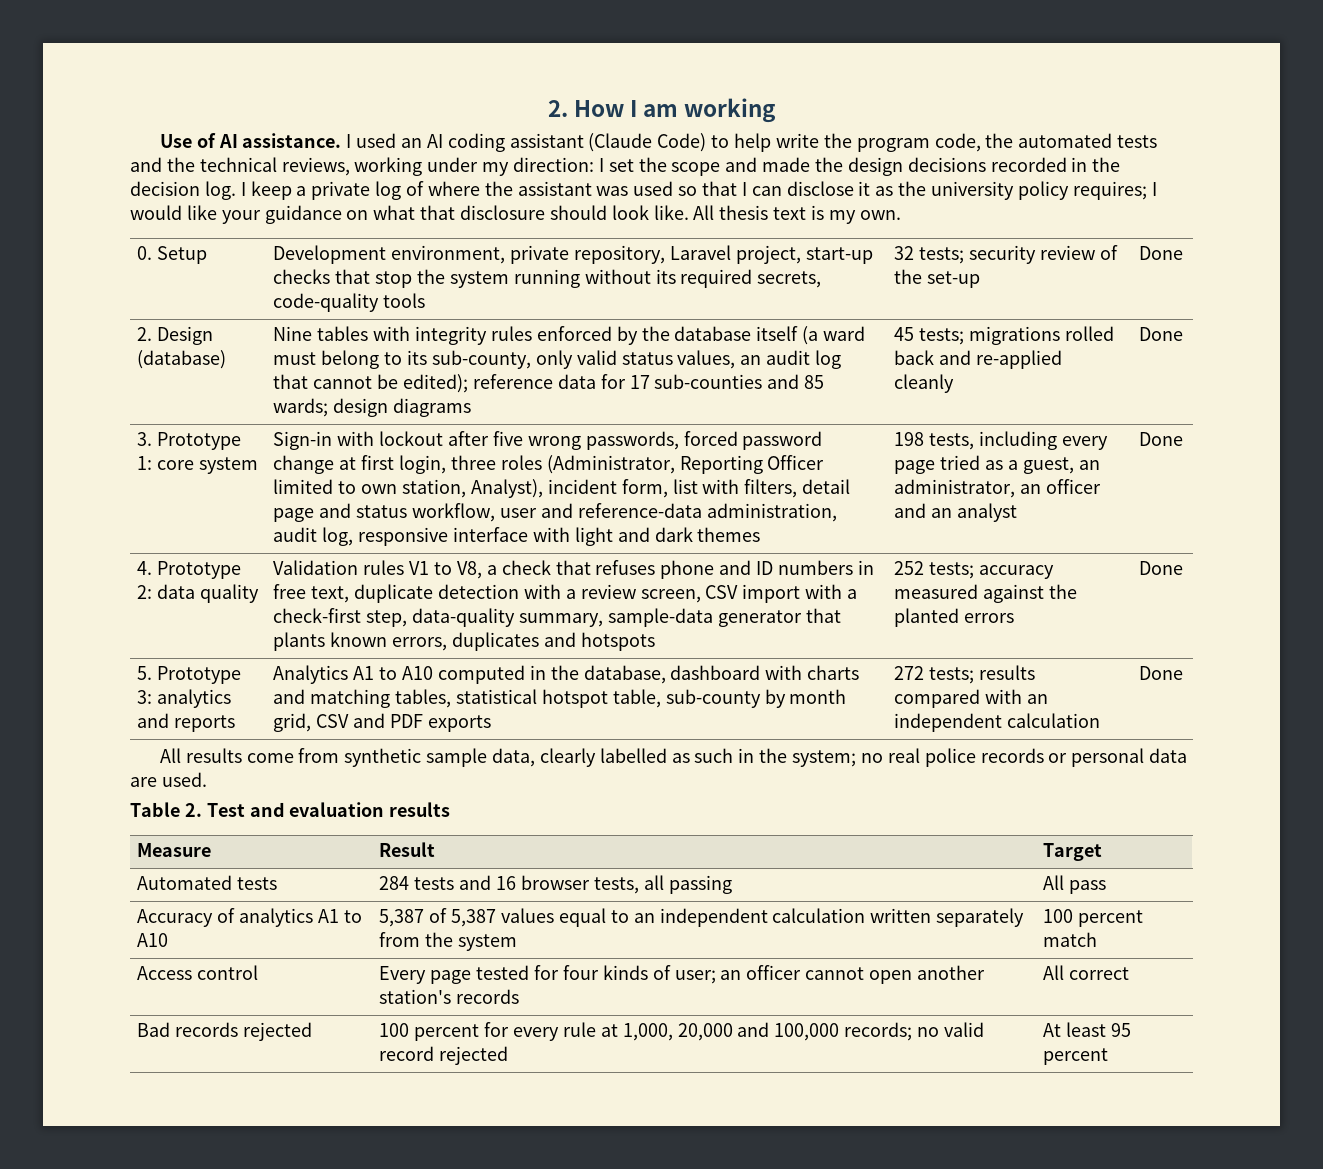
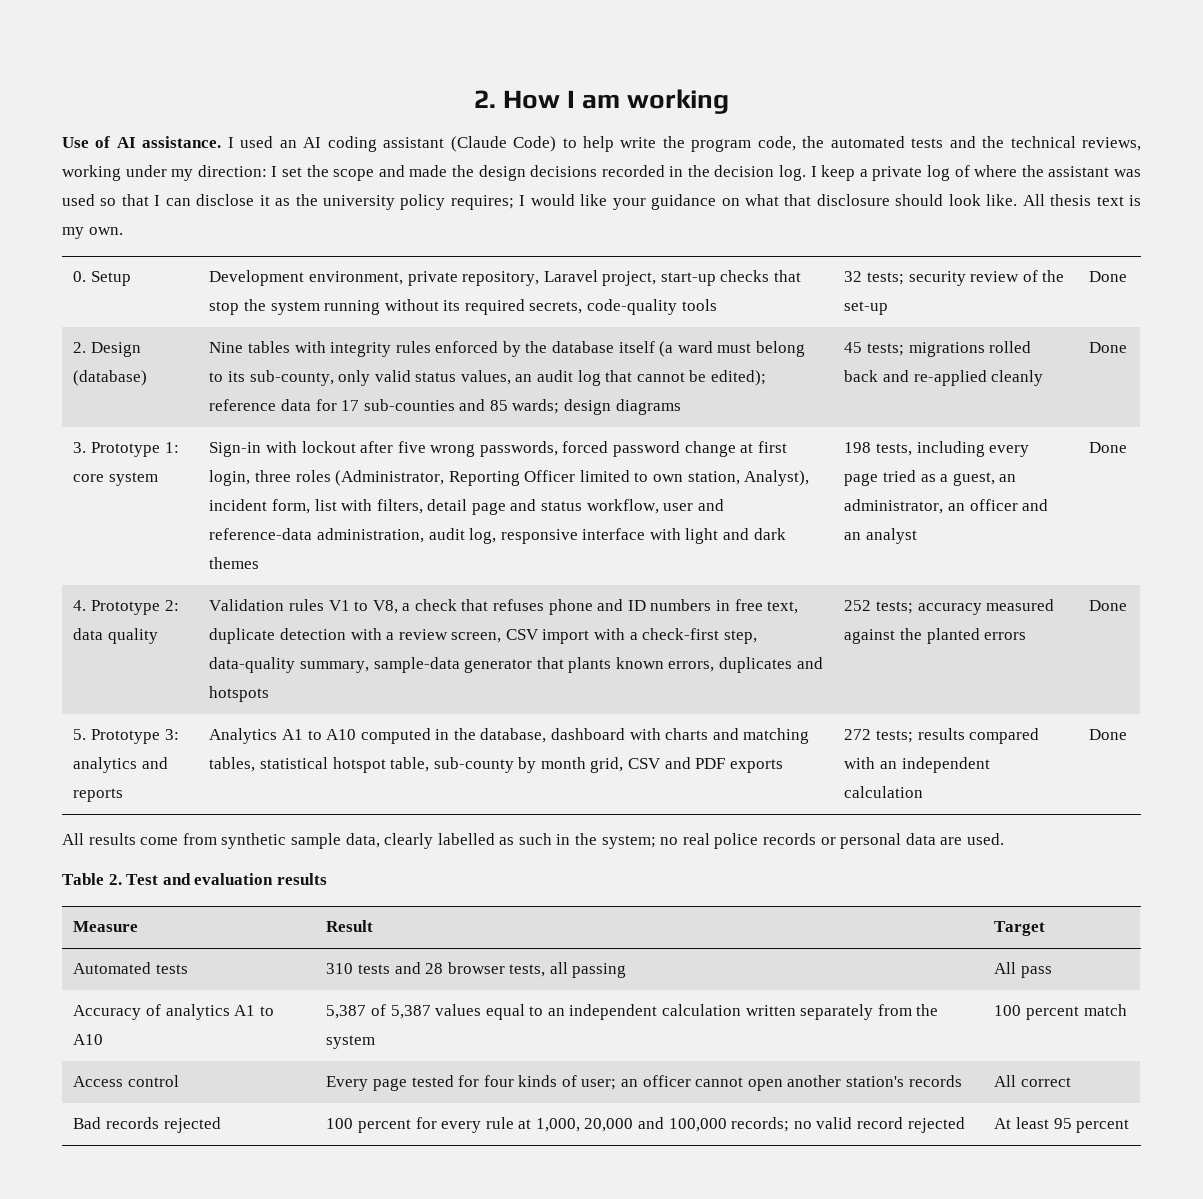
[379,875,517,890] 284 tests and 16 -> [326,962,444,974] 310 tests and 28

